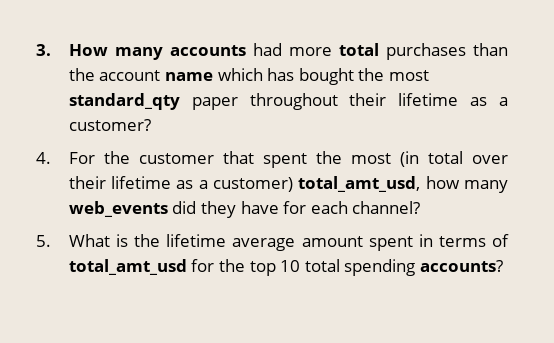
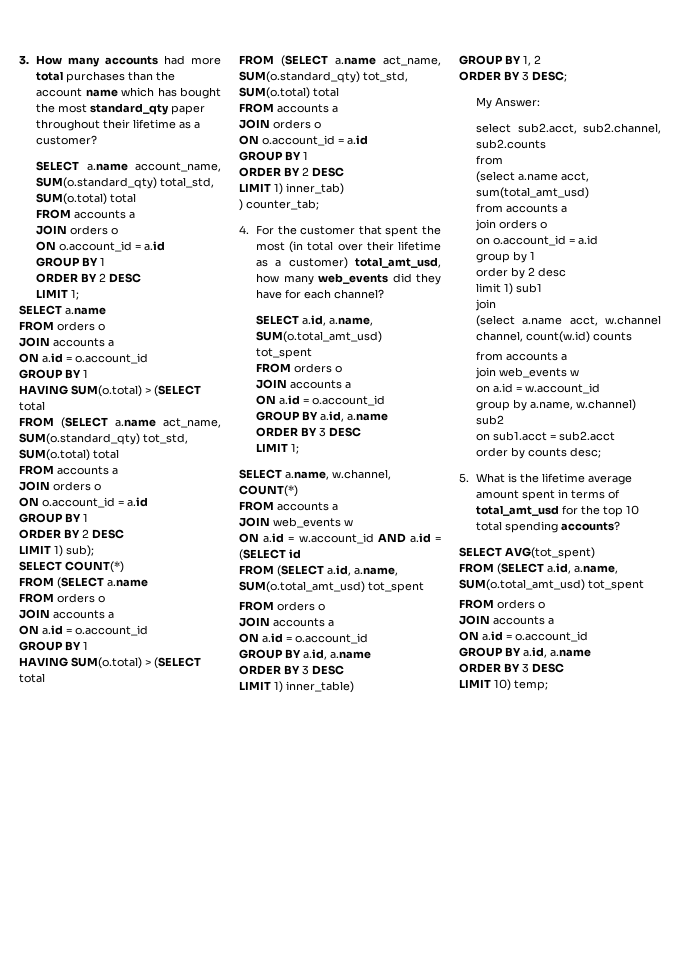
(151, 125) none -> [36,161,221,172] [36,177,215,189] [36,193,137,205] [36,209,136,219] [36,225,119,235] [36,241,166,252] [36,257,106,267] [36,273,142,283] [36,289,80,300] [19,305,106,315] [19,321,105,331] [19,337,114,347] [19,353,148,364] [19,369,88,379] [19,385,201,397] [19,401,45,411] [19,417,221,429] [19,433,188,445] [19,449,119,461] [19,465,118,475] [19,481,101,491] [19,497,148,508] [19,513,88,523] [19,529,124,539] [19,545,94,557] [19,561,124,573] [19,577,148,589] [19,593,105,603] [19,609,114,619] [19,625,148,636] [19,641,88,651] [19,657,201,669] [19,673,45,683] [239,55,441,67] [239,71,408,83] [239,87,339,99] [239,103,338,113] [239,119,321,129] [239,135,368,146] [239,151,308,161] [239,167,344,177] [239,183,344,195] [239,199,319,211] // SELECT a.name account_name, SUM(o.standard_qty) total_std, SUM(o.total) total // FROM accounts a // JOIN orders o // ON o.account_id = a.id // GROUP BY 1 // ORDER BY 2 DESC // LIMIT 1; // SELECT a.name // FROM orders o // JOIN accounts a // ON a.id = o.account_id // GROUP BY 1 // HAVING SUM(o.total) > (SELECT total // FROM (SELECT a.name act_name, SUM(o.standard_qty) tot_std, SUM(o.total) total // FROM accounts a // JOIN orders o // ON o.account_id = a.id // GROUP BY 1 // ORDER BY 2 DESC // LIMIT 1) sub); // SELECT COUNT(*) // FROM (SELECT a.name // FROM orders o // JOIN accounts a // ON a.id = o.account_id // GROUP BY 1 // HAVING SUM(o.total) > (SELECT total // FROM (SELECT a.name act_name, SUM(o.standard_qty) tot_std, SUM(o.total) total // FROM accounts a // JOIN orders o // ON o.account_id = a.id // GROUP BY 1 // ORDER BY 2 DESC // LIMIT 1) inner_tab) // ) counter_tab;
(421, 207) none -> [256,315,374,326] [256,331,383,343] [256,348,313,359] [256,363,343,373] [256,379,352,389] [256,395,386,406] [256,411,389,422] [256,427,362,437] [256,443,300,454] [239,469,391,480] [239,485,298,497] [239,501,338,511] [239,517,353,528] [239,533,441,544] [239,549,301,561] [239,565,398,577] [239,581,424,593] [239,601,325,611] [239,617,334,627] [239,633,368,644] [239,649,371,660] [239,665,344,675] [239,681,354,693] [459,55,541,66] [459,71,567,82] [476,97,541,109] [476,123,661,134] [476,139,547,149] [476,155,504,165] [476,171,590,183] [476,187,590,199] [476,203,568,213] [475,219,548,231] [476,235,599,246] [476,251,536,263] [476,267,567,279] [476,283,543,295] [475,299,497,311] [476,315,661,327] [476,331,633,343] [476,351,568,361] [475,367,580,379] [476,383,601,394] [476,399,637,411] [476,415,505,425] [476,431,616,441] [476,447,602,459] // SELECT a.id, a.name, SUM(o.total_amt_usd) tot_spent // FROM orders o // JOIN accounts a // ON a.id = o.account_id // GROUP BY a.id, a.name // ORDER BY 3 DESC // LIMIT 1; // SELECT a.name, w.channel, COUNT(*) // FROM accounts a // JOIN web_events w // ON a.id = w.account_id AND a.id = (SELECT id // FROM (SELECT a.id, a.name, SUM(o.total_amt_usd) tot_spent // FROM orders o // JOIN accounts a // ON a.id = o.account_id // GROUP BY a.id, a.name // ORDER BY 3 DESC // LIMIT 1) inner_table) // GROUP BY 1, 2 // ORDER BY 3 DESC; // My Answer: // select sub2.acct, sub2.channel, sub2.counts // from // (select a.name acct, sum(total_amt_usd) // from accounts a // join orders o // on o.account_id = a.id // group by 1 // order by 2 desc // limit 1) sub1 // join // (select a.name acct, w.channel channel, count(w.id) counts // from accounts a // join web_events w // on a.id = w.account_id // group by a.name, w.channel) sub2 // on sub1.acct = sub2.acct // order by counts desc;
(504, 266) none -> [459,547,595,559] [459,563,618,575] [459,579,644,591] [459,599,545,609] [459,615,554,625] [459,631,588,642] [459,647,591,658] [459,663,564,673] [459,679,548,691] // SELECT AVG(tot_spent) // FROM (SELECT a.id, a.name, SUM(o.total_amt_usd) tot_spent // FROM orders o // JOIN accounts a // ON a.id = o.account_id // GROUP BY a.id, a.name // ORDER BY 3 DESC // LIMIT 10) temp;

